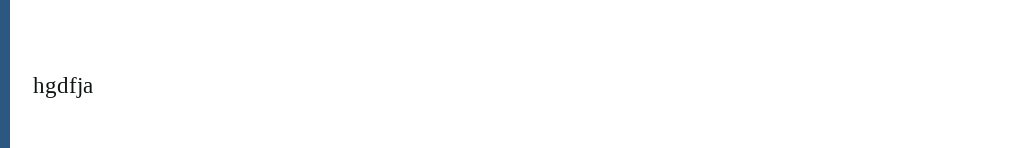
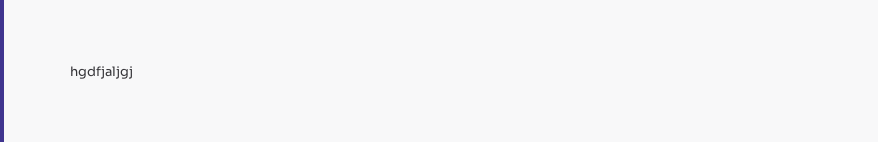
[33,77,93,98] hgdfja -> [70,66,133,79] hgdfjaljgj

